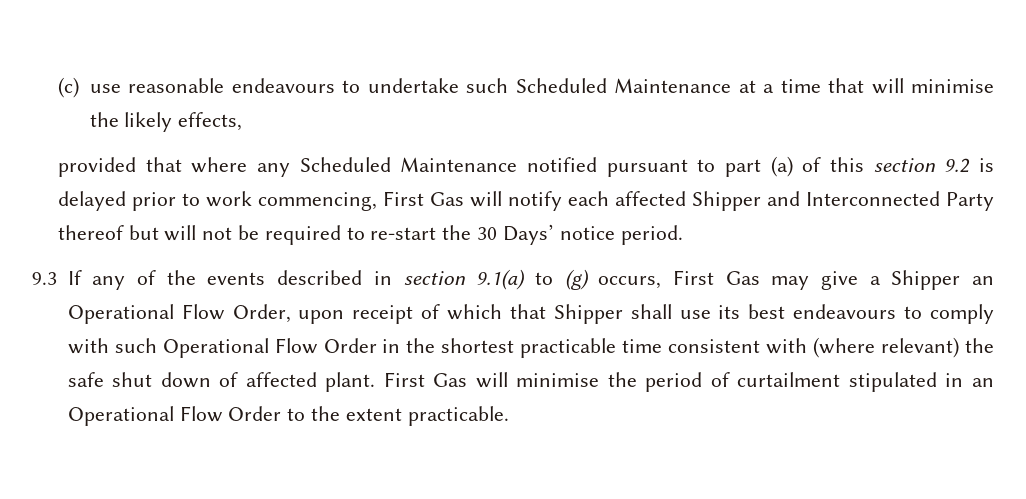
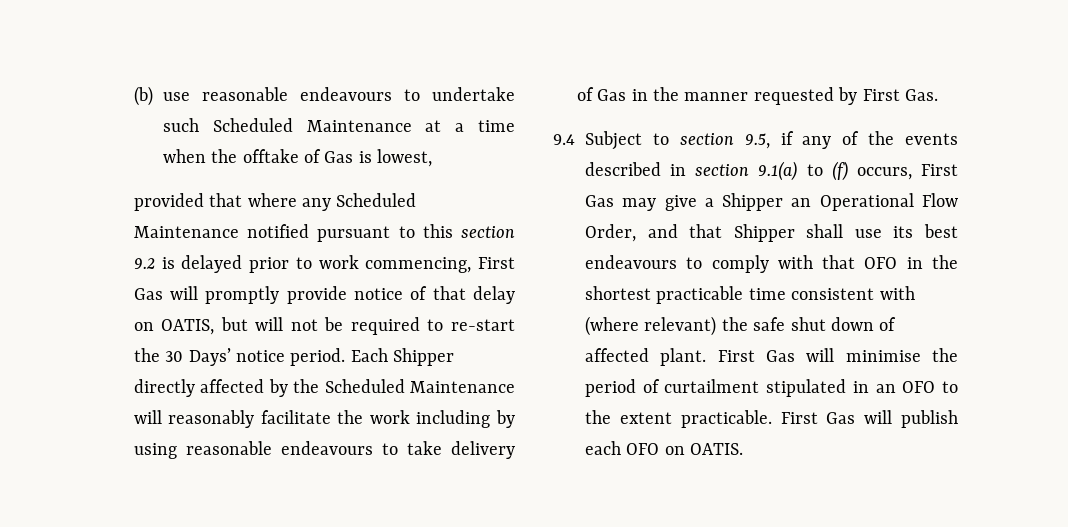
[57,77,79,98] (c) -> [133,86,153,106] (b)
[828,78,994,94] [89,112,243,132] that will minimise the likely effects, -> [162,149,433,167] when the offtake of Gas is lowest,
[724,156,822,177] part (a) of -> (415, 232) none
[507,191,995,211] [57,225,124,240] notify each affected Shipper and Interconnected Party thereof -> [205,286,515,304] [133,319,215,335] promptly provide notice of that delay on OATIS,
[32,270,82,285] // 9.3 If -> [350,348,455,366] [133,379,515,397] [133,410,515,428] [133,441,515,459] [576,87,939,105] [553,131,794,150] Each Shipper directly affected by the Scheduled Maintenance will reasonably facilitate the work including by using reasonable endeavours to take delivery of Gas in the manner requested by First Gas. // 9.4 Subject to section 9.5, if
[564,269,589,290] (g) -> [831,161,848,181] (f)
[298,304,503,324] upon receipt of which -> [647,224,678,238] and
[114,338,377,358] such Operational Flow Order -> [822,255,898,269] that OFO
[67,406,282,426] Operational Flow Order -> [902,381,936,393] OFO
(509, 416) none -> [780,410,958,428] [585,441,744,455] First Gas will publish each OFO on OATIS.

